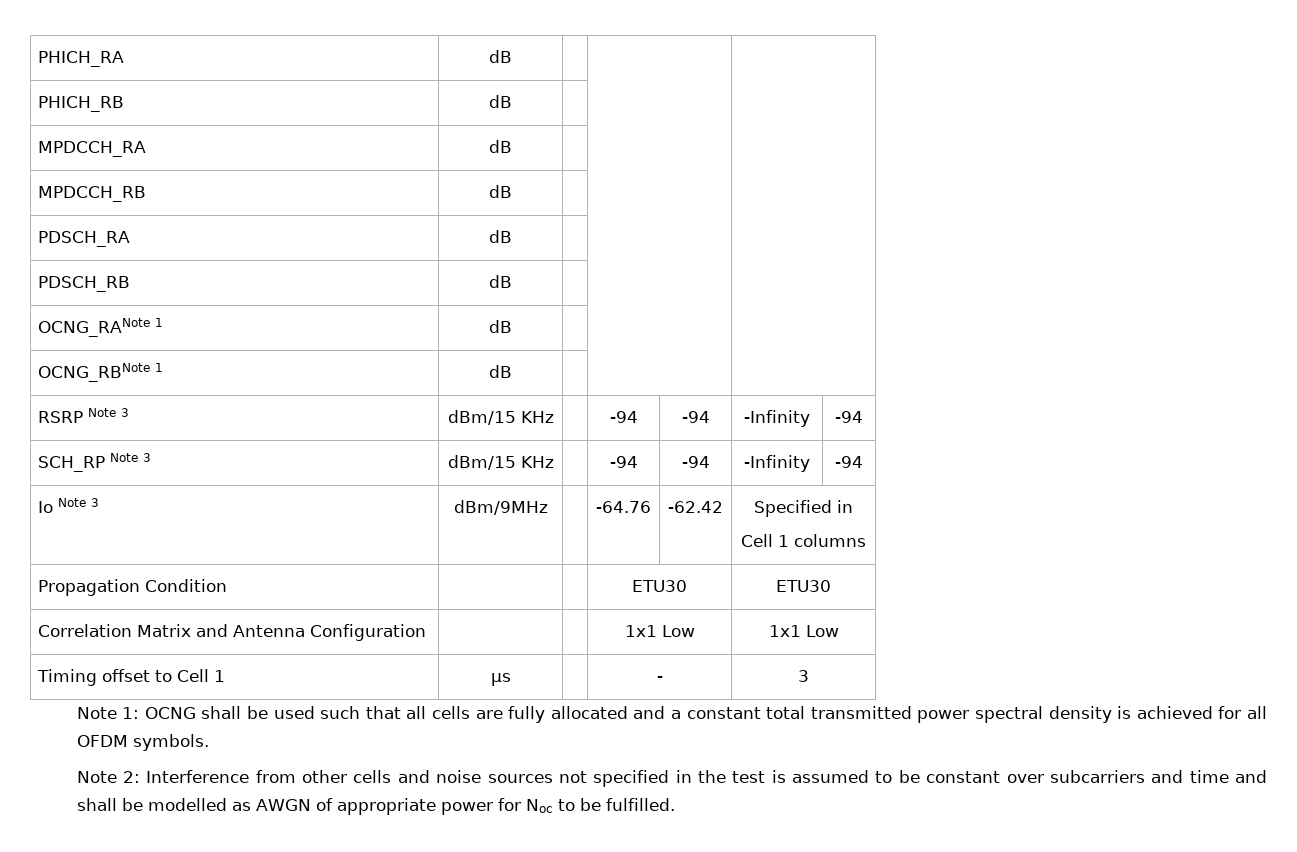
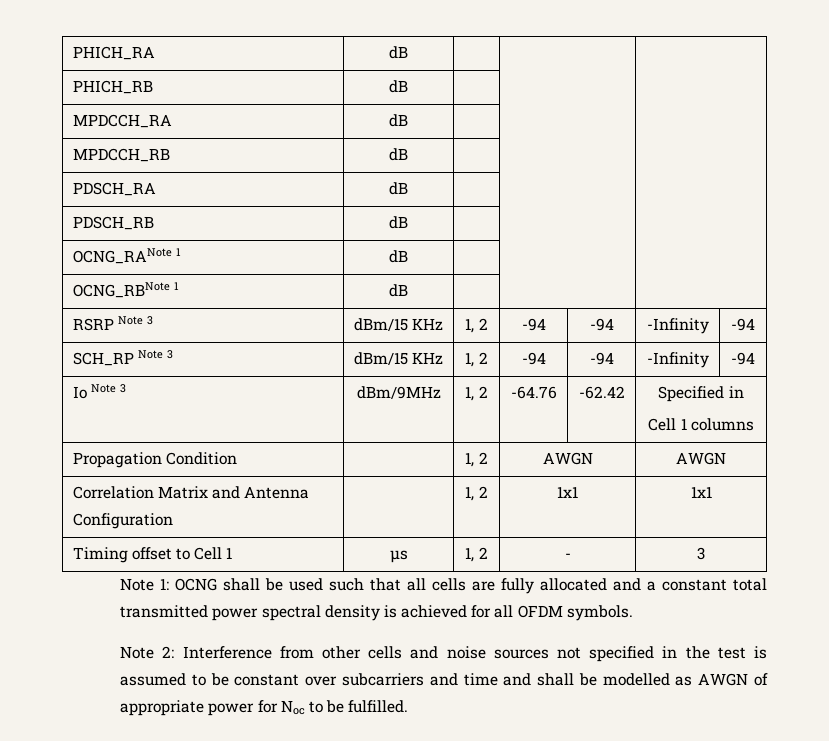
(554, 417) none -> [465,318,488,333] 1, 2
(554, 462) none -> [465,352,488,367] 1, 2
(548, 507) none -> [465,386,488,401] 1, 2
[632,580,687,592] [776,580,831,592] | ETU30 | ETU30 -> [465,452,488,467] [542,452,593,465] [676,452,726,465] 1, 2 | AWGN | AWGN
[624,625,695,637] [768,625,839,637] | 1x1 Low | 1x1 Low -> [465,486,488,501] [557,486,578,498] [690,486,712,498] 1, 2 | 1x1 | 1x1
(511, 679) none -> [465,547,488,562] 1, 2

